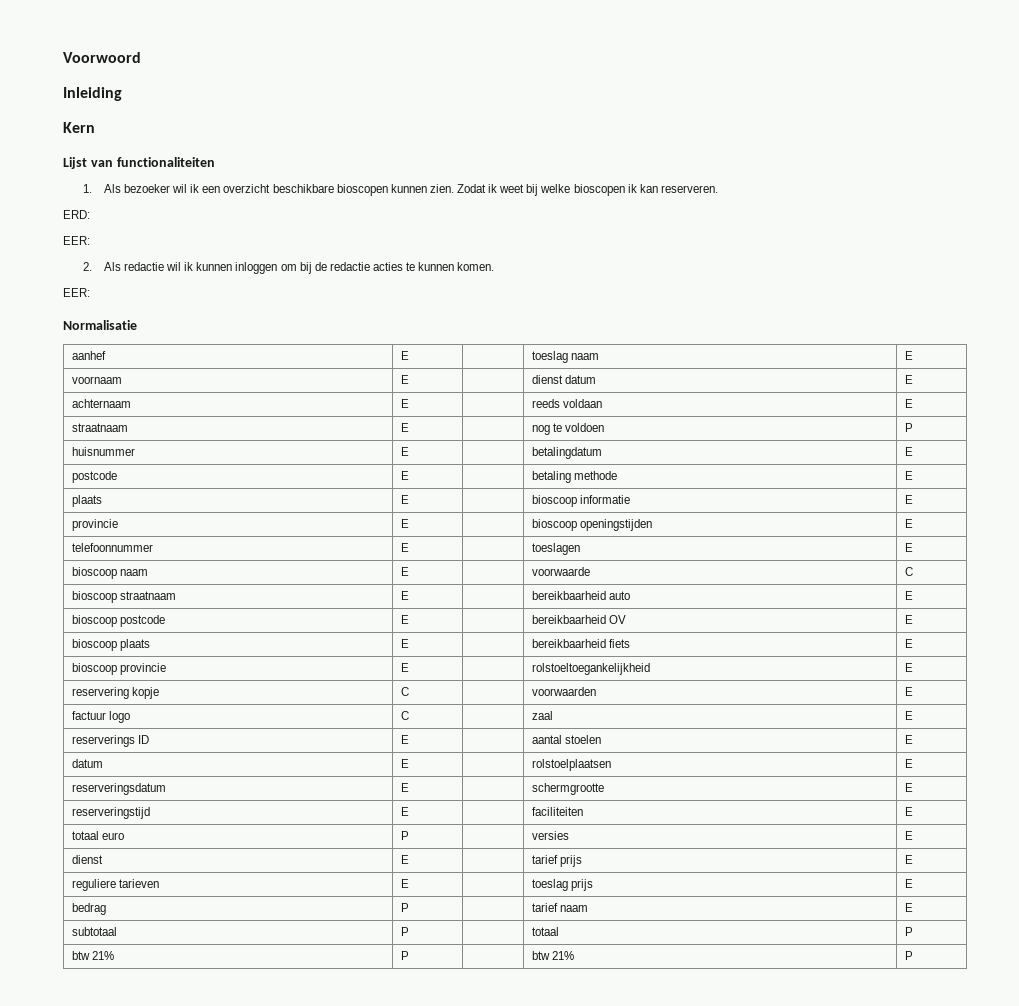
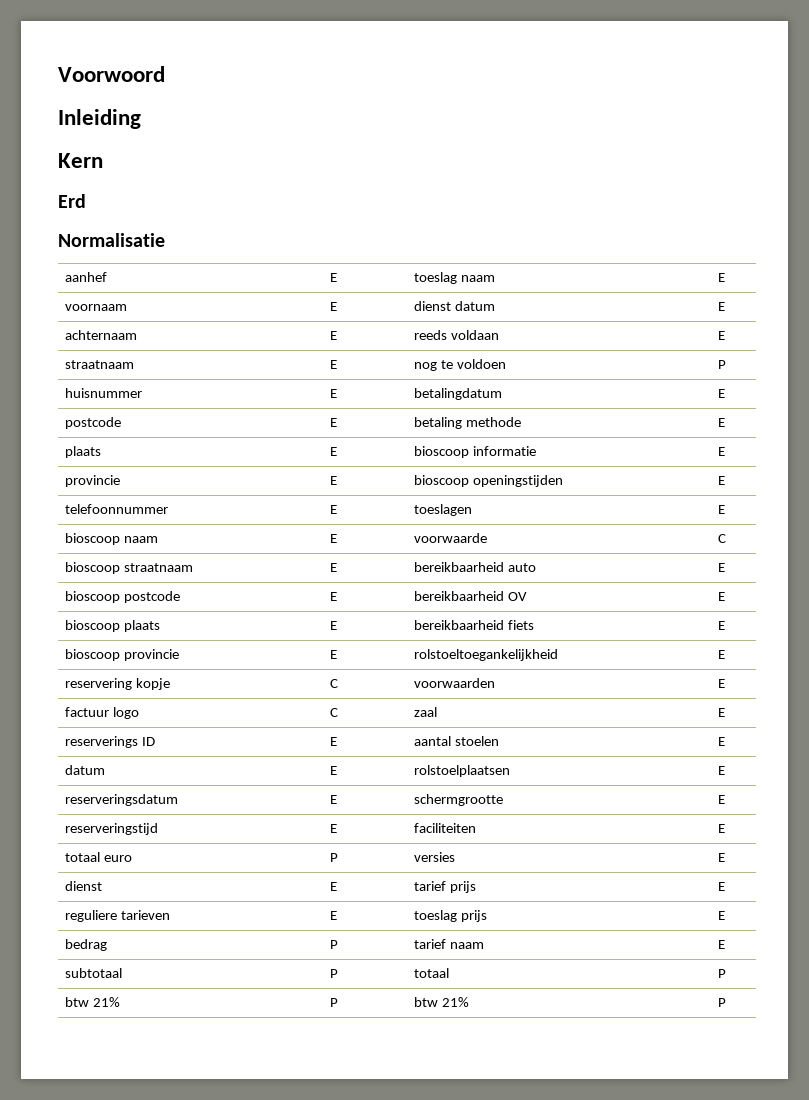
[63,157,215,169] [83,184,718,196] [63,210,90,219] [63,236,90,245] [83,262,495,274] [63,288,90,297] Lijst van functionaliteiten // 1. Als bezoeker wil ik een overzicht beschikbare bioscopen kunnen zien. Zodat ik weet bij welke bioscopen ik kan reserveren. // ERD: // EER: // 2. Als redactie wil ik kunnen inloggen om bij de redactie acties te kunnen komen. // EER: -> [58,194,86,208] Erd

